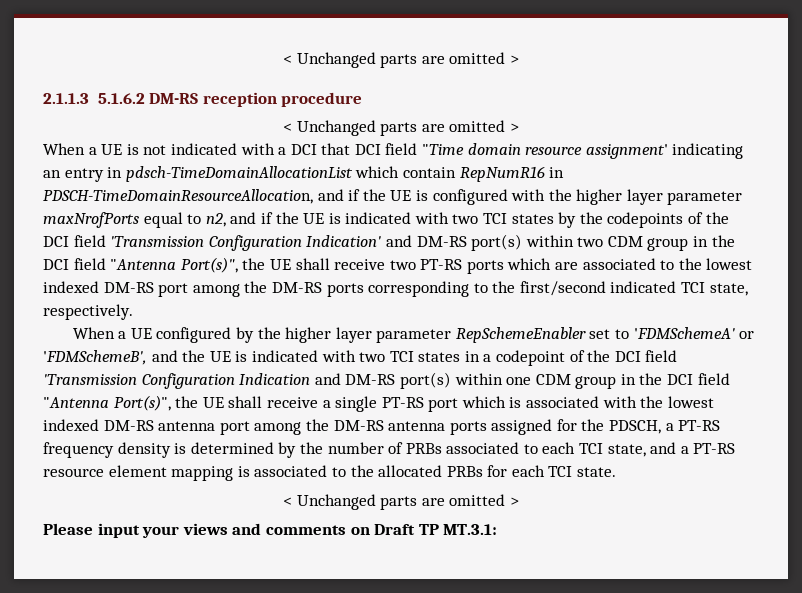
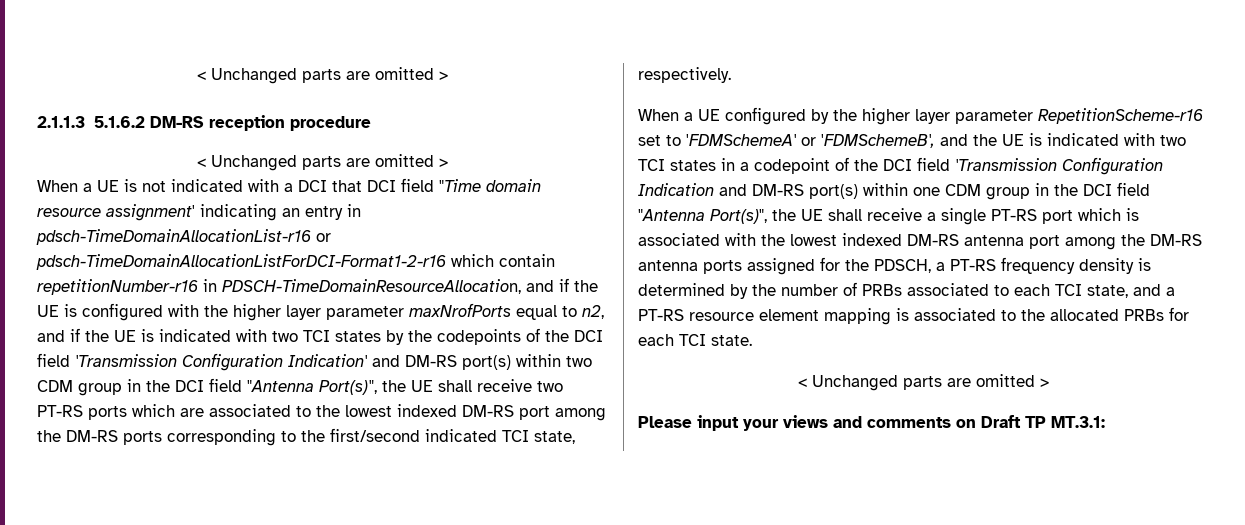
[125,166,353,182] pdsch-TimeDomainAllocationList -> [36,229,331,245] [36,254,446,270] pdsch-TimeDomainAllocationList-r16 or pdsch-TimeDomainAllocationListForDCI-Format1-2-r16
[459,166,545,182] RepNumR16 -> [37,279,198,295] repetitionNumber-r16
[455,327,586,343] RepSchemeEnabler -> [1038,108,1203,124] RepetitionScheme-r16

